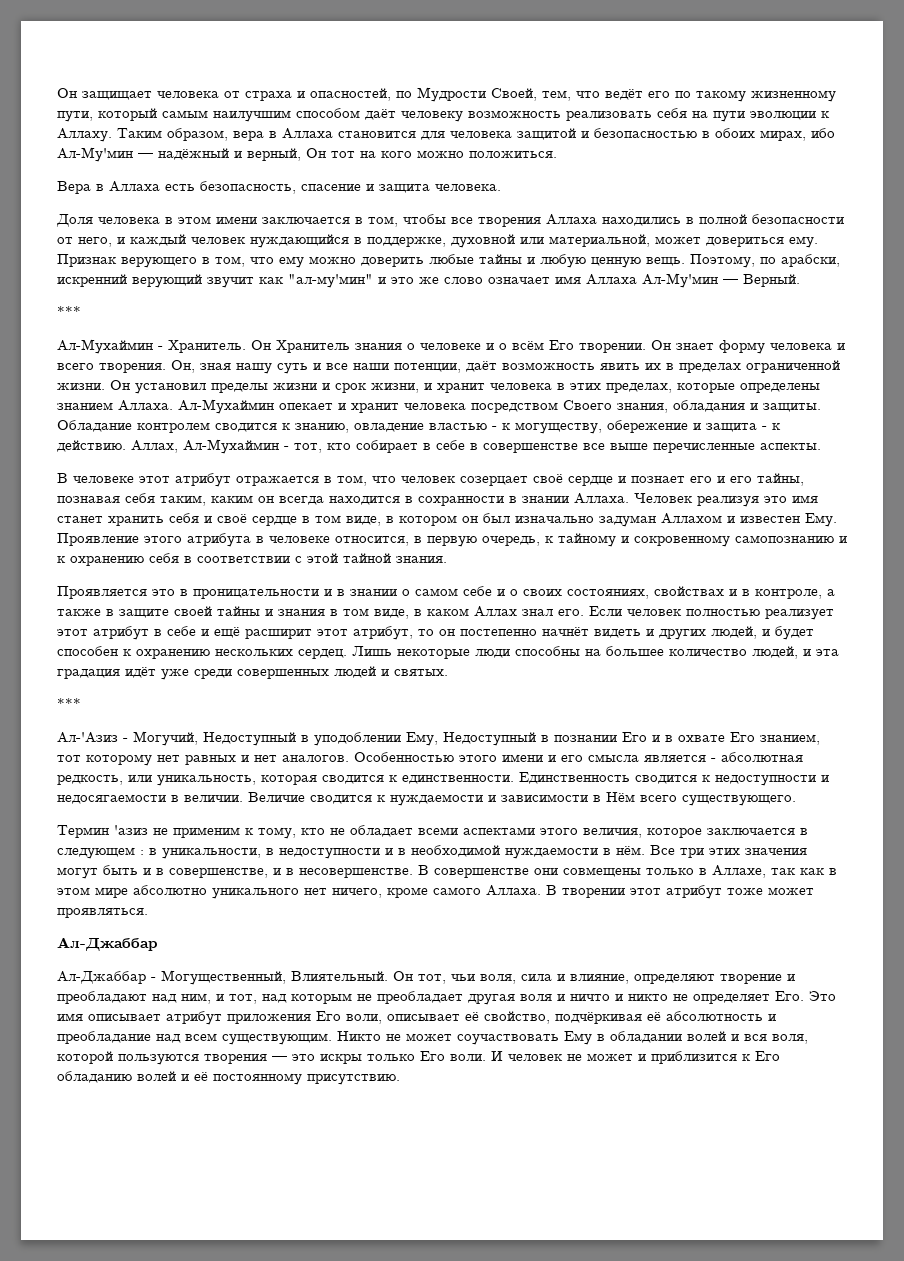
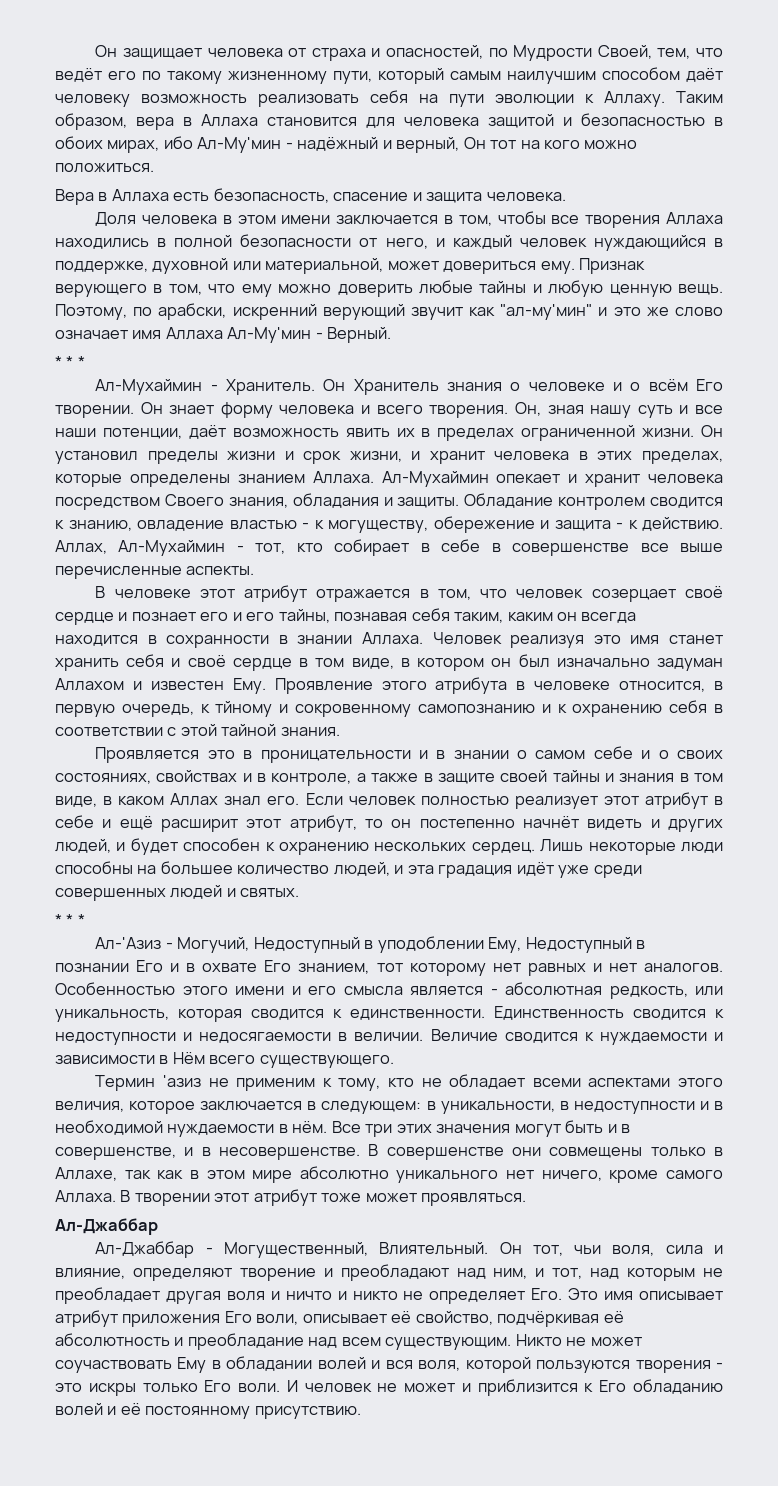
[138,153,153,158] — -> [285,143,293,149] -
[723,279,738,284] — -> [315,333,323,339] -
[57,306,81,317] *** -> [55,356,85,368] * * *
[558,533,616,547] тайному -> [215,701,273,717] тйному
[57,698,81,709] *** -> [55,914,85,926] * * *
[57,847,144,859] следующем : -> [321,1101,422,1114] следующем:
[272,1056,287,1061] — -> [716,1363,723,1369] -

